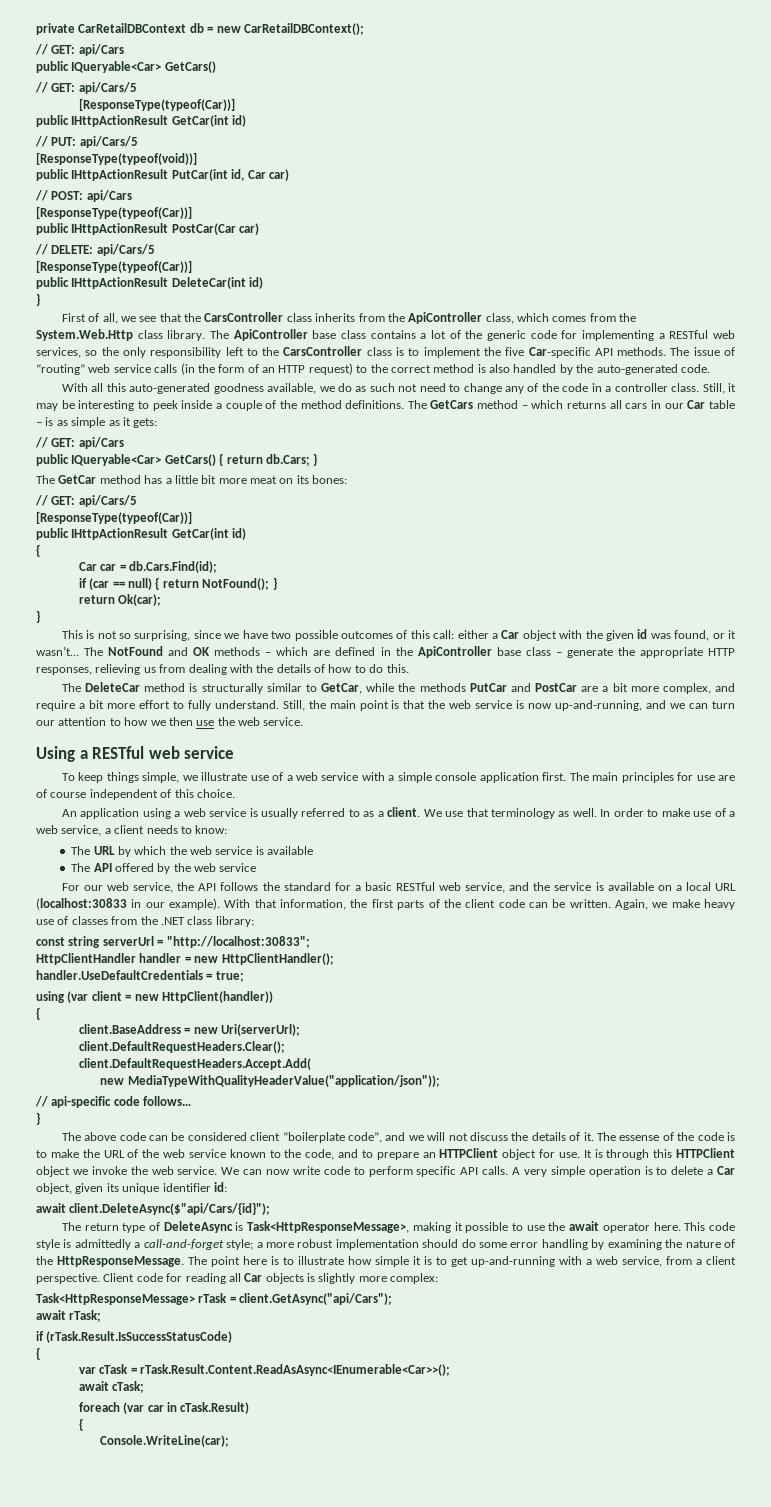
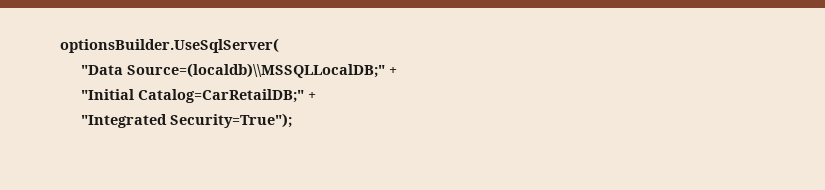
[36,23,364,35] [35,44,124,56] [36,61,216,73] [35,82,137,94] [78,98,235,111] [36,115,247,127] [35,136,138,148] [36,152,197,165] [36,169,289,181] [35,190,132,202] [36,206,192,219] [36,223,260,235] [35,244,155,256] [36,260,192,273] [36,277,264,289] [36,293,40,306] [61,312,637,324] [36,329,735,341] [36,346,735,358] [36,363,710,375] [61,383,737,394] [36,400,736,411] [36,417,158,428] [35,437,124,449] [36,453,318,466] [36,475,348,484] [35,495,137,507] [36,511,192,524] [36,528,247,540] [36,544,40,557] [78,561,218,573] [78,577,277,590] [78,594,162,606] [36,610,40,623] [61,629,736,641] [36,646,735,658] [36,664,409,675] [61,682,736,694] [36,700,735,711] [36,717,304,726] [36,746,235,762] [61,772,736,783] [36,789,235,800] [61,807,735,819] [36,825,228,836] [71,846,314,857] [71,863,257,874] [61,882,736,893] [36,898,736,910] [36,916,254,927] [36,936,310,948] [36,953,334,965] [36,970,244,982] [36,991,273,1003] [36,1007,40,1020] [78,1024,301,1036] [78,1041,285,1053] [78,1058,311,1070] [100,1075,440,1087] [35,1096,192,1108] [36,1112,40,1125] [61,1132,735,1143] [36,1148,736,1160] [36,1166,735,1177] [36,1182,227,1194] [36,1202,271,1215] [61,1221,736,1233] [36,1239,736,1250] [36,1256,736,1267] [36,1273,439,1284] [36,1293,393,1305] [36,1310,102,1322] [36,1331,233,1343] [36,1347,40,1360] [78,1364,451,1376] [78,1381,145,1393] [78,1402,250,1414] [78,1418,83,1431] [100,1435,230,1447] private CarRetailDBContext db = new CarRetailDBContext(); // // GET: api/Cars // public IQueryable<Car> GetCars() // // GET: api/Cars/5 // [ResponseType(typeof(Car))] // public IHttpActionResult GetCar(int id) // // PUT: api/Cars/5 // [ResponseType(typeof(void))] // public IHttpActionResult PutCar(int id, Car car) // // POST: api/Cars // [ResponseType(typeof(Car))] // public IHttpActionResult PostCar(Car car) // // DELETE: api/Cars/5 // [ResponseType(typeof(Car))] // public IHttpActionResult DeleteCar(int id) // } // First of all, we see that the CarsController class inherits from the ApiController class, which comes from the System.Web.Http class library. The ApiController base class contains a lot of the generic code for implementing a RESTful web services, so the only responsibility left to the CarsController class is to implement the five Car-specific API methods. The issue of “routing” web service calls (in the form of an HTTP request) to the correct method is also handled by the auto-generated code. // With all this auto-generated goodness available, we do as such not need to change any of the code in a controller class. Still, it may be interesting to peek inside a couple of the method definitions. The GetCars method – which returns all cars in our Car table – is as simple as it gets: // // GET: api/Cars // public IQueryable<Car> GetCars() { return db.Cars; } // The GetCar method has a little bit more meat on its bones: // // GET: api/Cars/5 // [ResponseType(typeof(Car))] // public IHttpActionResult GetCar(int id) // { // Car car = db.Cars.Find(id); // if (car == null) { return NotFound(); } // return Ok(car); // } // This is not so surprising, since we have two possible outcomes of this call: either a Car object with the given id was found, or it wasn’t… The NotFound and OK methods – which are defined in the ApiController base class – generate the appropriate HTTP responses, relieving us from dealing with the details of how to do this. // The DeleteCar method is structurally similar to GetCar, while the methods PutCar and PostCar are a bit more complex, and require a bit more effort to fully understand. Still, the main point is that the web service is now up-and-running, and we can turn our attention to how we then use the web service. // Using a RESTful web service // To keep things simple, we illustrate use of a web service with a simple console application first. The main principles for use are of course independent of this choice. // An application using a web service is usually referred to as a client. We use that terminology as well. In order to make use of a web service, a client needs to know: // The URL by which the web service is available // The API offered by the web service // For our web service, the API follows the standard for a basic RESTful web service, and the service is available on a local URL (localhost:30833 in our example). With that information, the first parts of the client code can be written. Again, we make heavy use of classes from the .NET class library: // const string serverUrl = "http://localhost:30833"; // HttpClientHandler handler = new HttpClientHandler(); // handler.UseDefaultCredentials = true; // using (var client = new HttpClient(handler)) // { // client.BaseAddress = new Uri(serverUrl); // client.DefaultRequestHeaders.Clear(); // client.DefaultRequestHeaders.Accept.Add( // new MediaTypeWithQualityHeaderValue("application/json")); // // api-specific code follows… // } // The above code can be considered client “boilerplate code”, and we will not discuss the details of it. The essense of the code is to make the URL of the web service known to the code, and to prepare an HTTPClient object for use. It is through this HTTPClient object we invoke the web service. We can now write code to perform specific API calls. A very simple operation is to delete a Car object, given its unique identifier id: // await client.DeleteAsync($"api/Cars/{id}"); // The return type of DeleteAsync is Task<HttpResponseMessage>, making it possible to use the await operator here. This code style is admittedly a call-and-forget style; a more robust implementation should do some error handling by examining the nature of the HttpResponseMessage. The point here is to illustrate how simple it is to get up-and-running with a web service, from a client perspective. Client code for reading all Car objects is slightly more complex: // Task<HttpResponseMessage> rTask = client.GetAsync("api/Cars"); // await rTask; // if (rTask.Result.IsSuccessStatusCode) // { // var cTask = rTask.Result.Content.ReadAsAsync<IEnumerable<Car>>(); // await cTask; // foreach (var car in cTask.Result) // { // Console.WriteLine(car); -> [60,38,280,53] [80,63,397,78] [80,89,316,103] [80,113,292,128] optionsBuilder.UseSqlServer( // "Data Source=(localdb)\\MSSQLLocalDB;" + // "Initial Catalog=CarRetailDB;" + // "Integrated Security=True");

